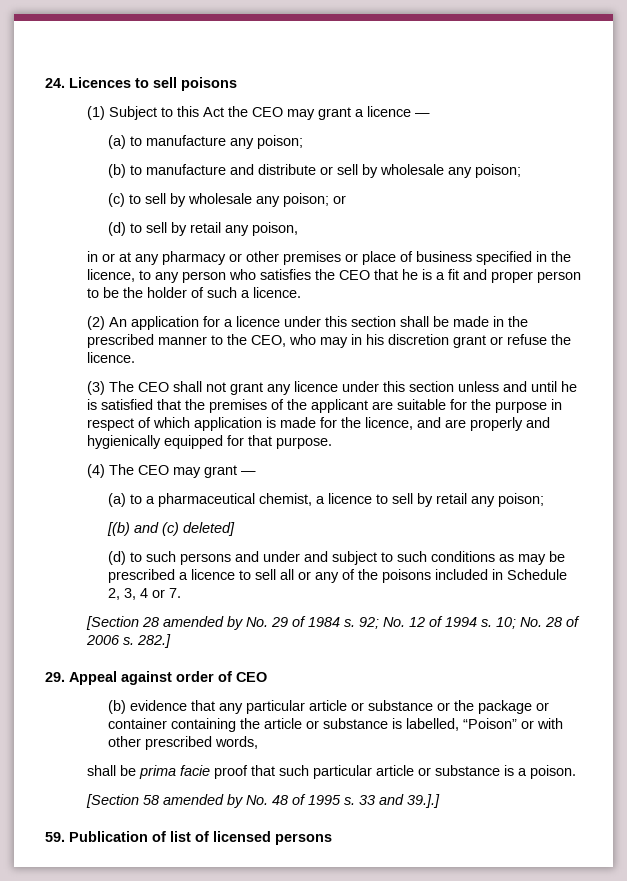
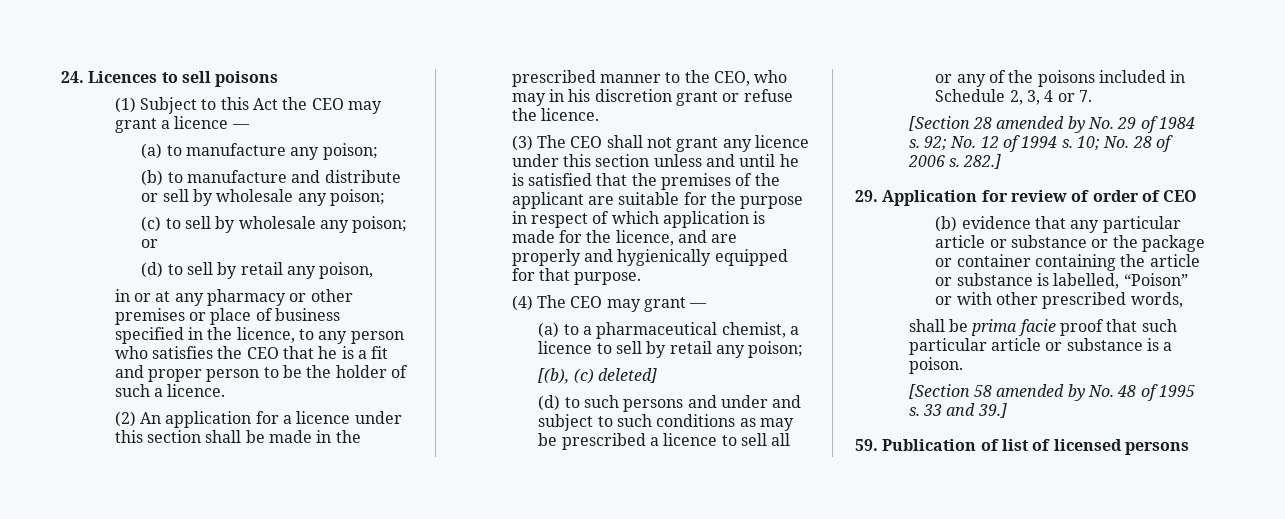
[107,522,160,536] [(b) and -> [538,368,570,384] [(b),
[69,671,172,685] Appeal against -> [882,190,1090,206] Application for review of
[407,794,441,808] 39.].] -> [977,403,1007,418] 39.]

